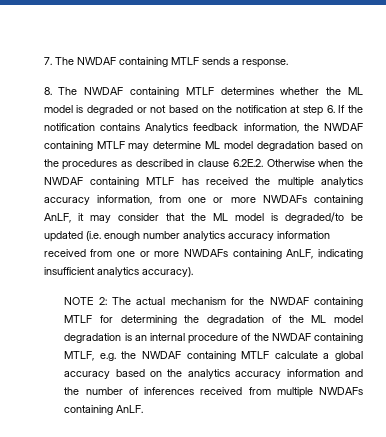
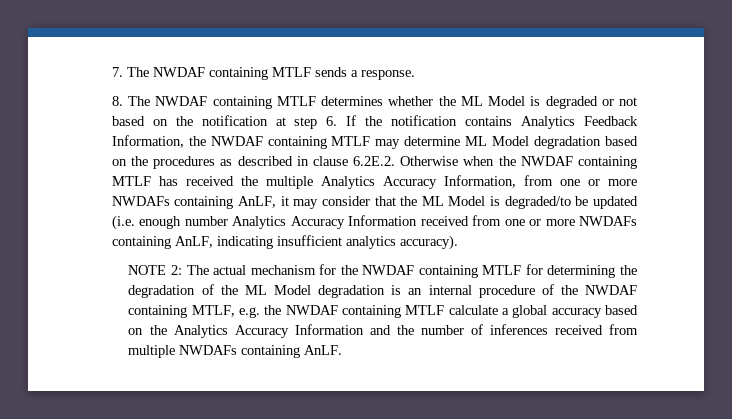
[43,105,73,113] model -> [487,96,525,106] Model
[193,123,299,133] feedback information, -> [584,116,638,126] [111,135,184,148] Feedback Information,
[224,141,254,149] model -> [492,136,530,146] Model
[321,177,363,187] [43,195,152,205] analytics accuracy information, -> [320,175,516,189] Analytics Accuracy Information,
[234,213,264,221] model -> [448,196,486,206] Model
[182,231,330,241] analytics accuracy information -> [232,215,418,229] Analytics Accuracy Information
[334,315,364,323] model -> [273,285,311,295] Model
[187,369,340,379] analytics accuracy information -> [173,324,364,338] Analytics Accuracy Information

